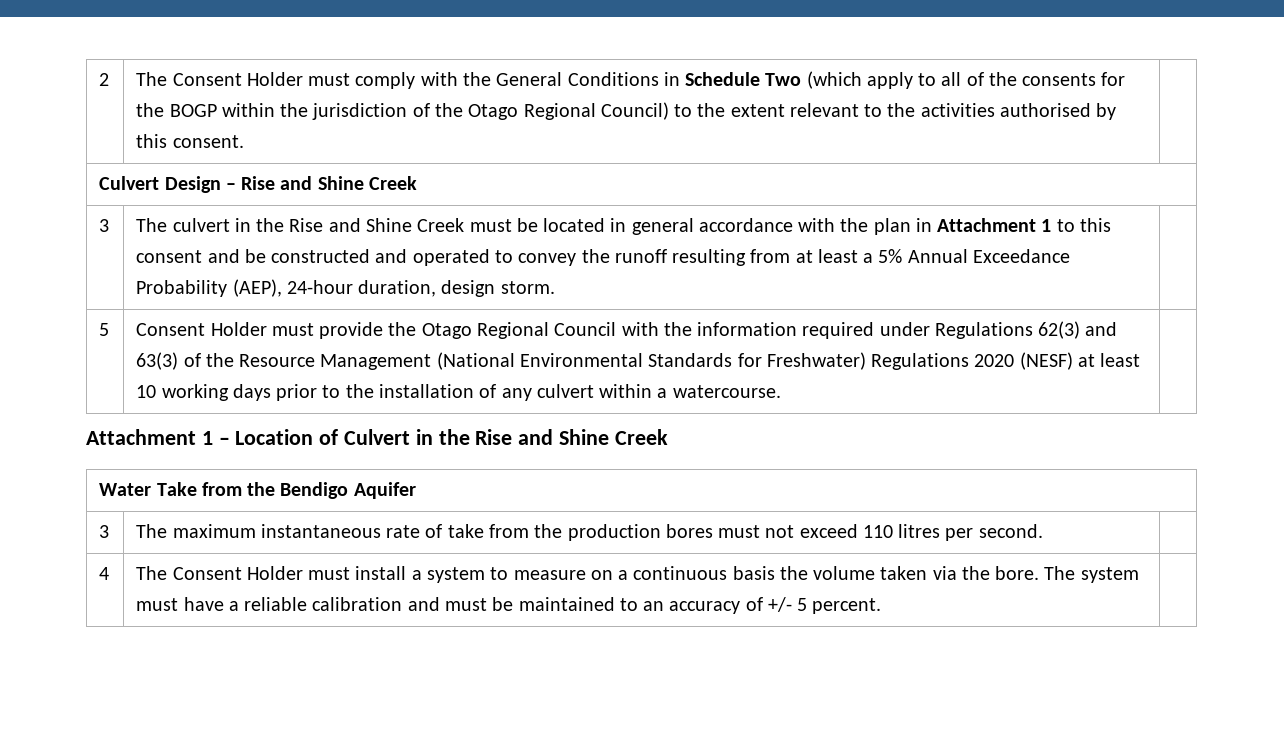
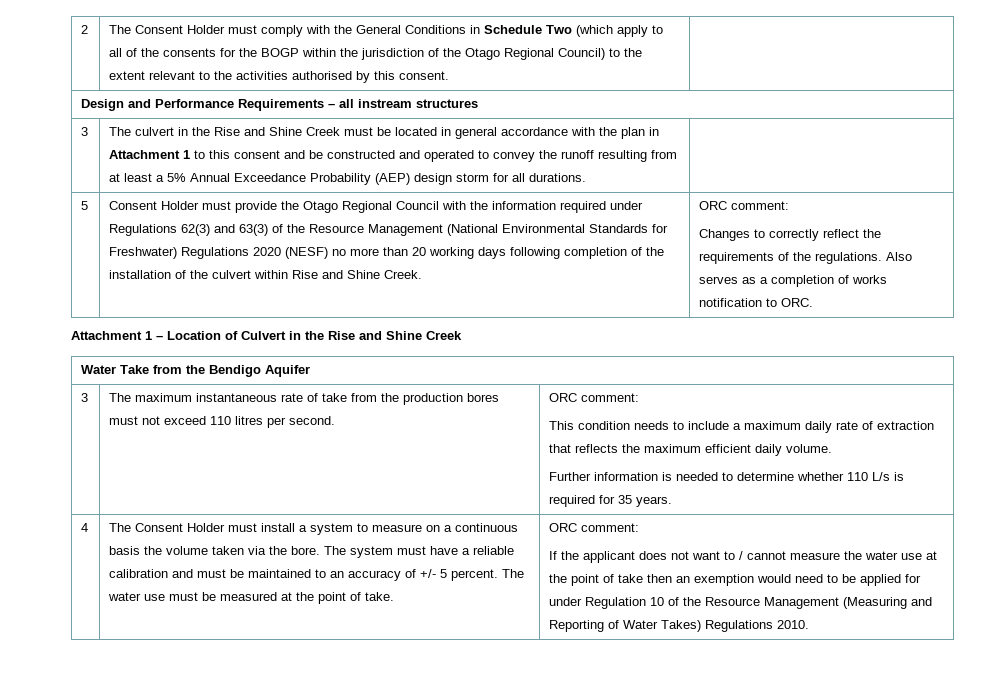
[99,176,418,193] Culvert Design – Rise and Shine Creek -> [81,99,479,111] Design and Performance Requirements – all instream structures
[232,279,555,297] (AEP), 24-hour duration, design storm. -> [375,173,587,185] (AEP) design storm for all durations.
[1077,353,1141,367] [136,384,341,401] at least 10 working days prior to -> [332,247,643,259] no more than 20 working days following completion of
[501,388,532,401] any -> [190,270,209,279] the
[657,385,781,398] a watercourse. | -> [292,270,423,279] [699,201,790,210] [699,229,882,241] [699,252,913,264] [699,275,888,287] [699,298,814,307] Rise and Shine Creek. | ORC comment: // Changes to correctly reflect the requirements of the regulations. Also serves as a completion of works notification to ORC.
(1043, 531) none -> [549,393,640,402] [549,421,935,433] [549,444,833,456] [549,472,905,481] [549,495,673,507] ORC comment: // This condition needs to include a maximum daily rate of extraction that reflects the maximum efficient daily volume. // Further information is needed to determine whether 110 L/s is required for 35 years.
(882, 606) | -> [502,569,525,578] [108,592,395,604] [549,523,640,532] [549,551,938,563] [549,574,922,586] [549,597,933,609] [549,620,810,632] The water use must be measured at the point of take. | ORC comment: // If the applicant does not want to / cannot measure the water use at the point of take then an exemption would need to be applied for under Regulation 10 of the Resource Management (Measuring and Reporting of Water Takes) Regulations 2010.

